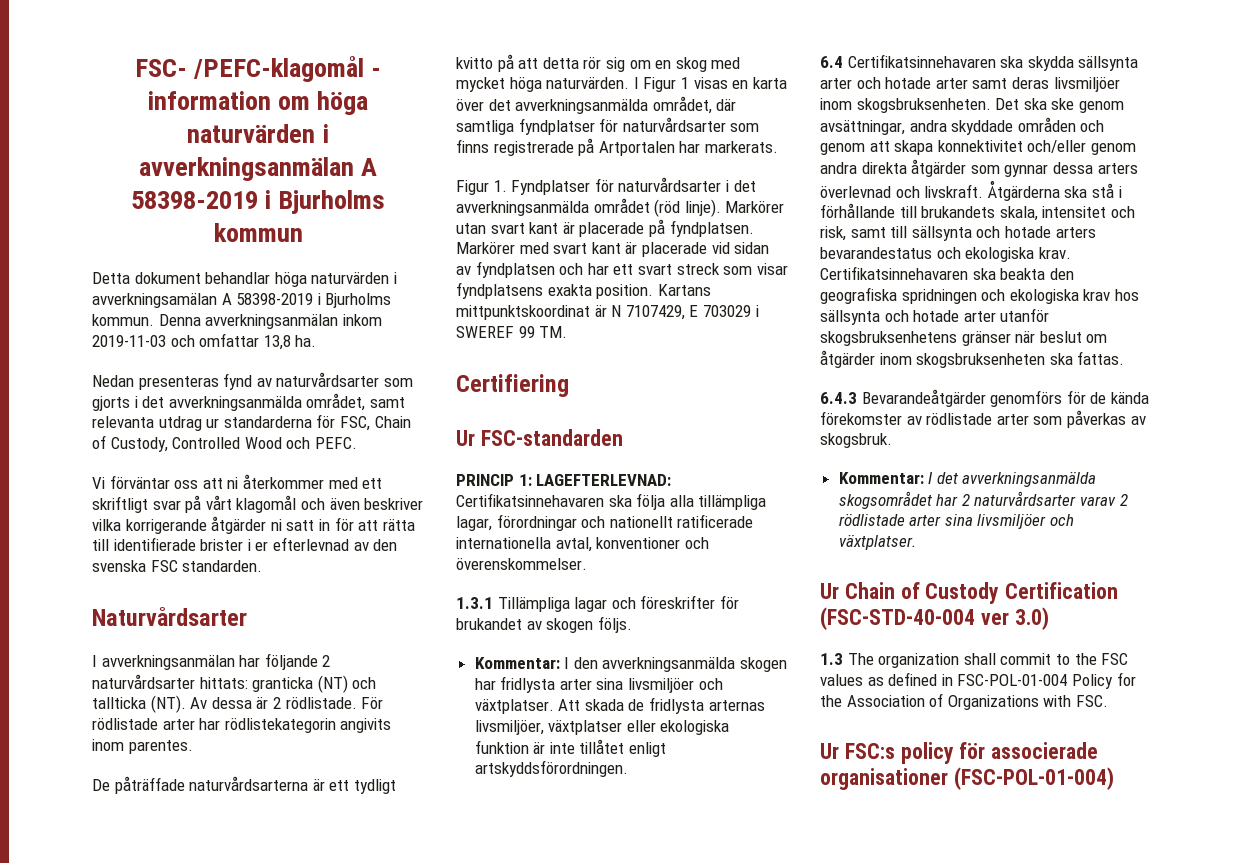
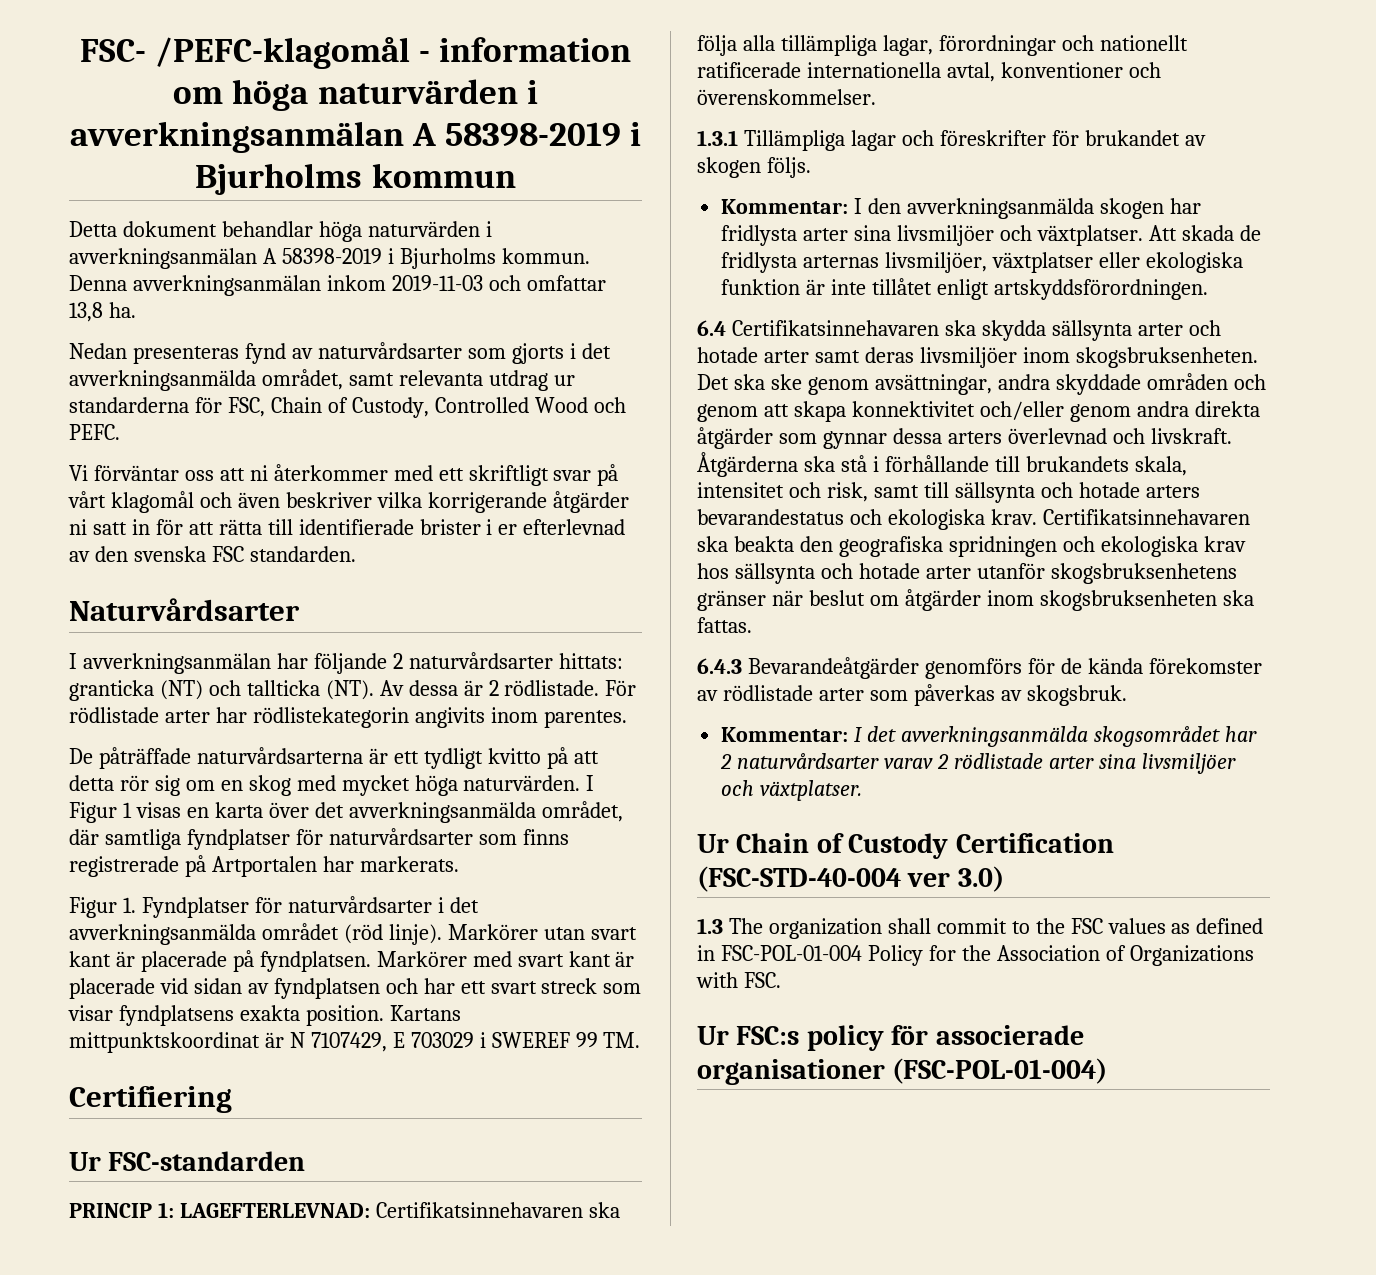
[92,293,217,308] avverkningsamälan -> [69,248,257,269] avverkningsanmälan

